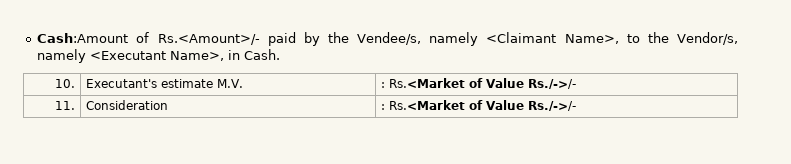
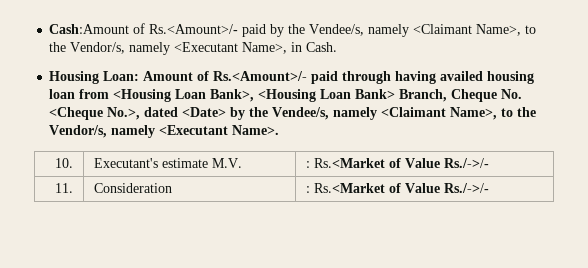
(281, 54) none -> [49,71,535,84] [49,89,523,102] [49,107,537,120] [49,125,280,138] // Housing Loan: Amount of Rs.<Amount>/- paid through having availed housing loan from <Housing Loan Bank>, <Housing Loan Bank> Branch, Cheque No. <Cheque No.>, dated <Date> by the Vendee/s, namely <Claimant Name>, to the Vendor/s, namely <Executant Name>.

